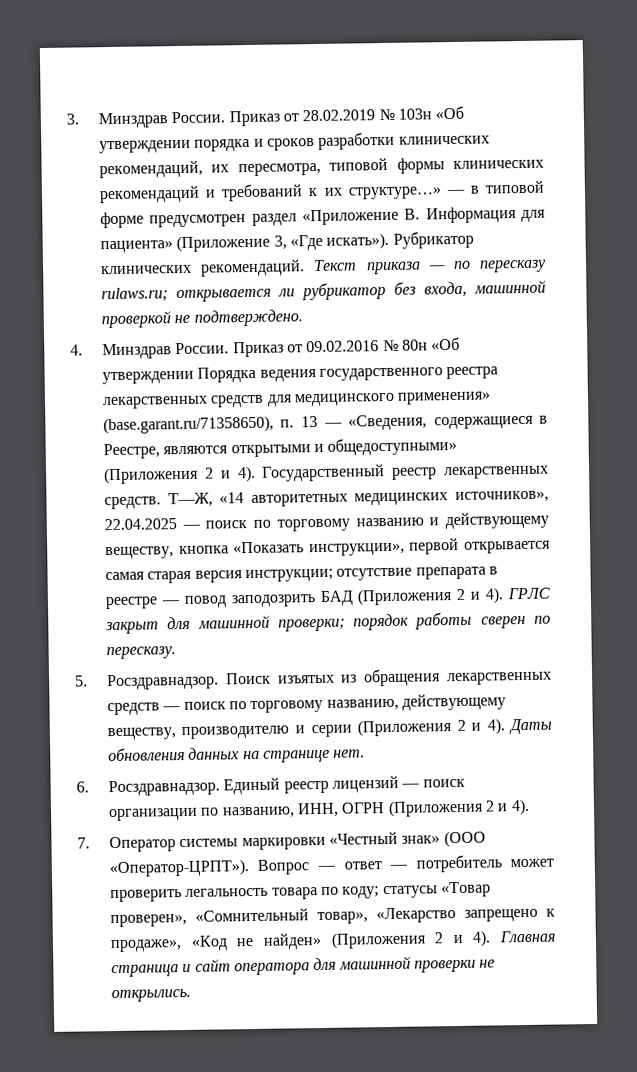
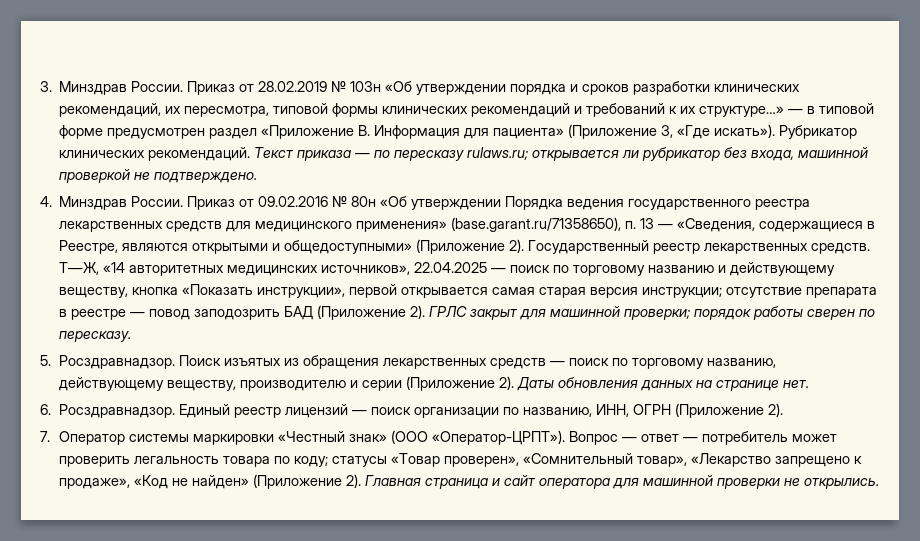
[102,465,256,485] (Приложения 2 и 4). -> [416,239,525,254] (Приложение 2).
[357,587,505,606] (Приложения 2 и 4). -> [317,305,426,320] (Приложение 2).
[356,718,505,737] (Приложения 2 и 4). -> [405,376,514,391] (Приложение 2).
[387,798,530,818] (Приложения 2 и 4). -> [674,403,783,418] (Приложение 2).
[330,930,492,949] (Приложения 2 и 4). -> [252,474,361,489] (Приложение 2).

